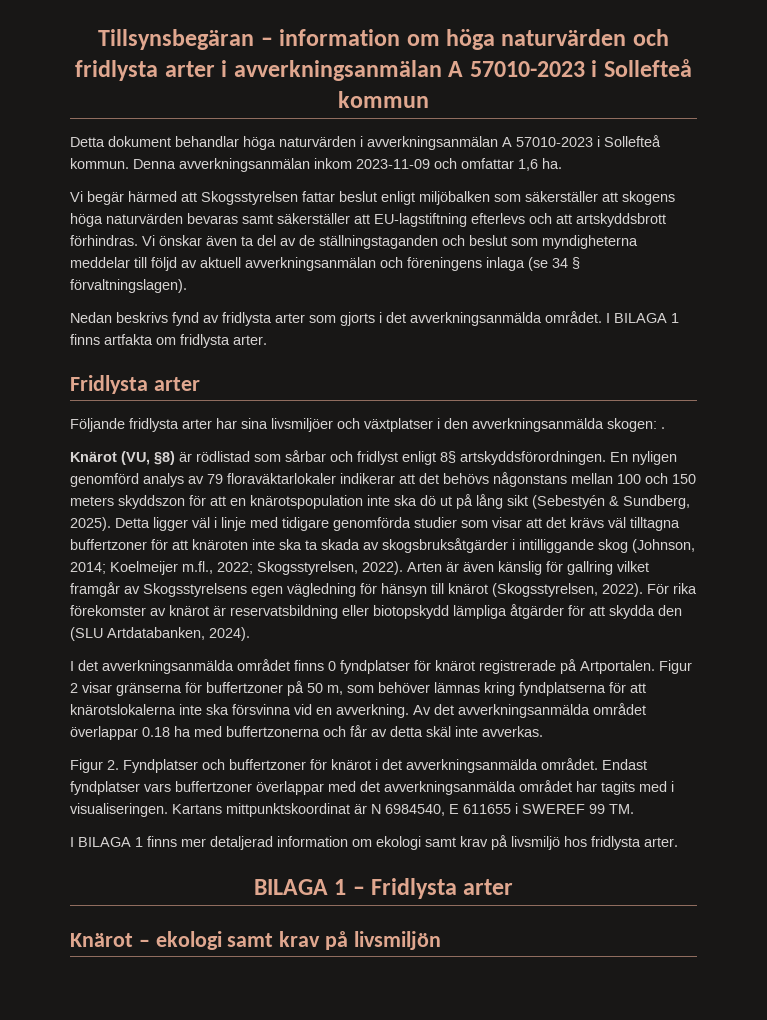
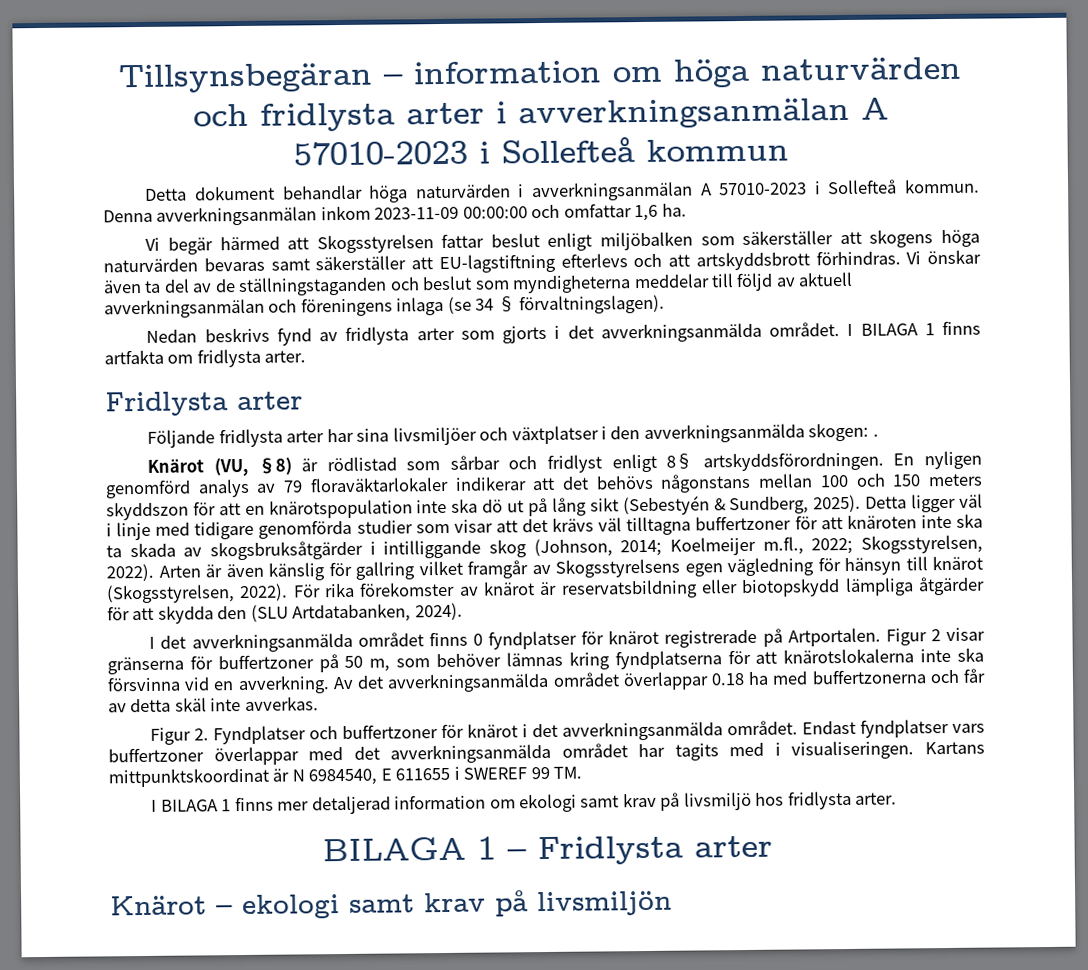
(430, 164) none -> [462,206,528,219] 00:00:00

